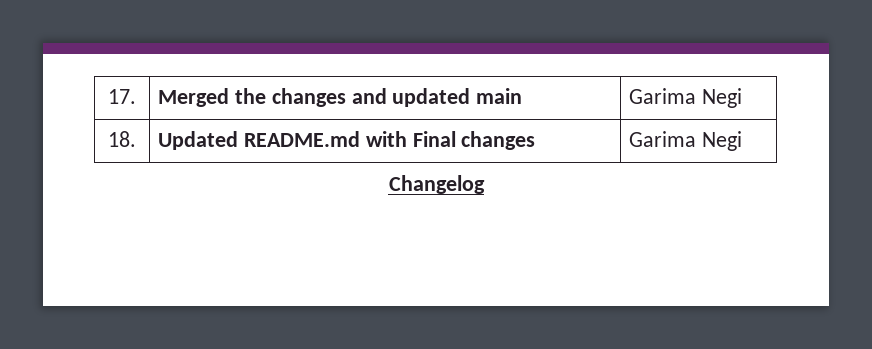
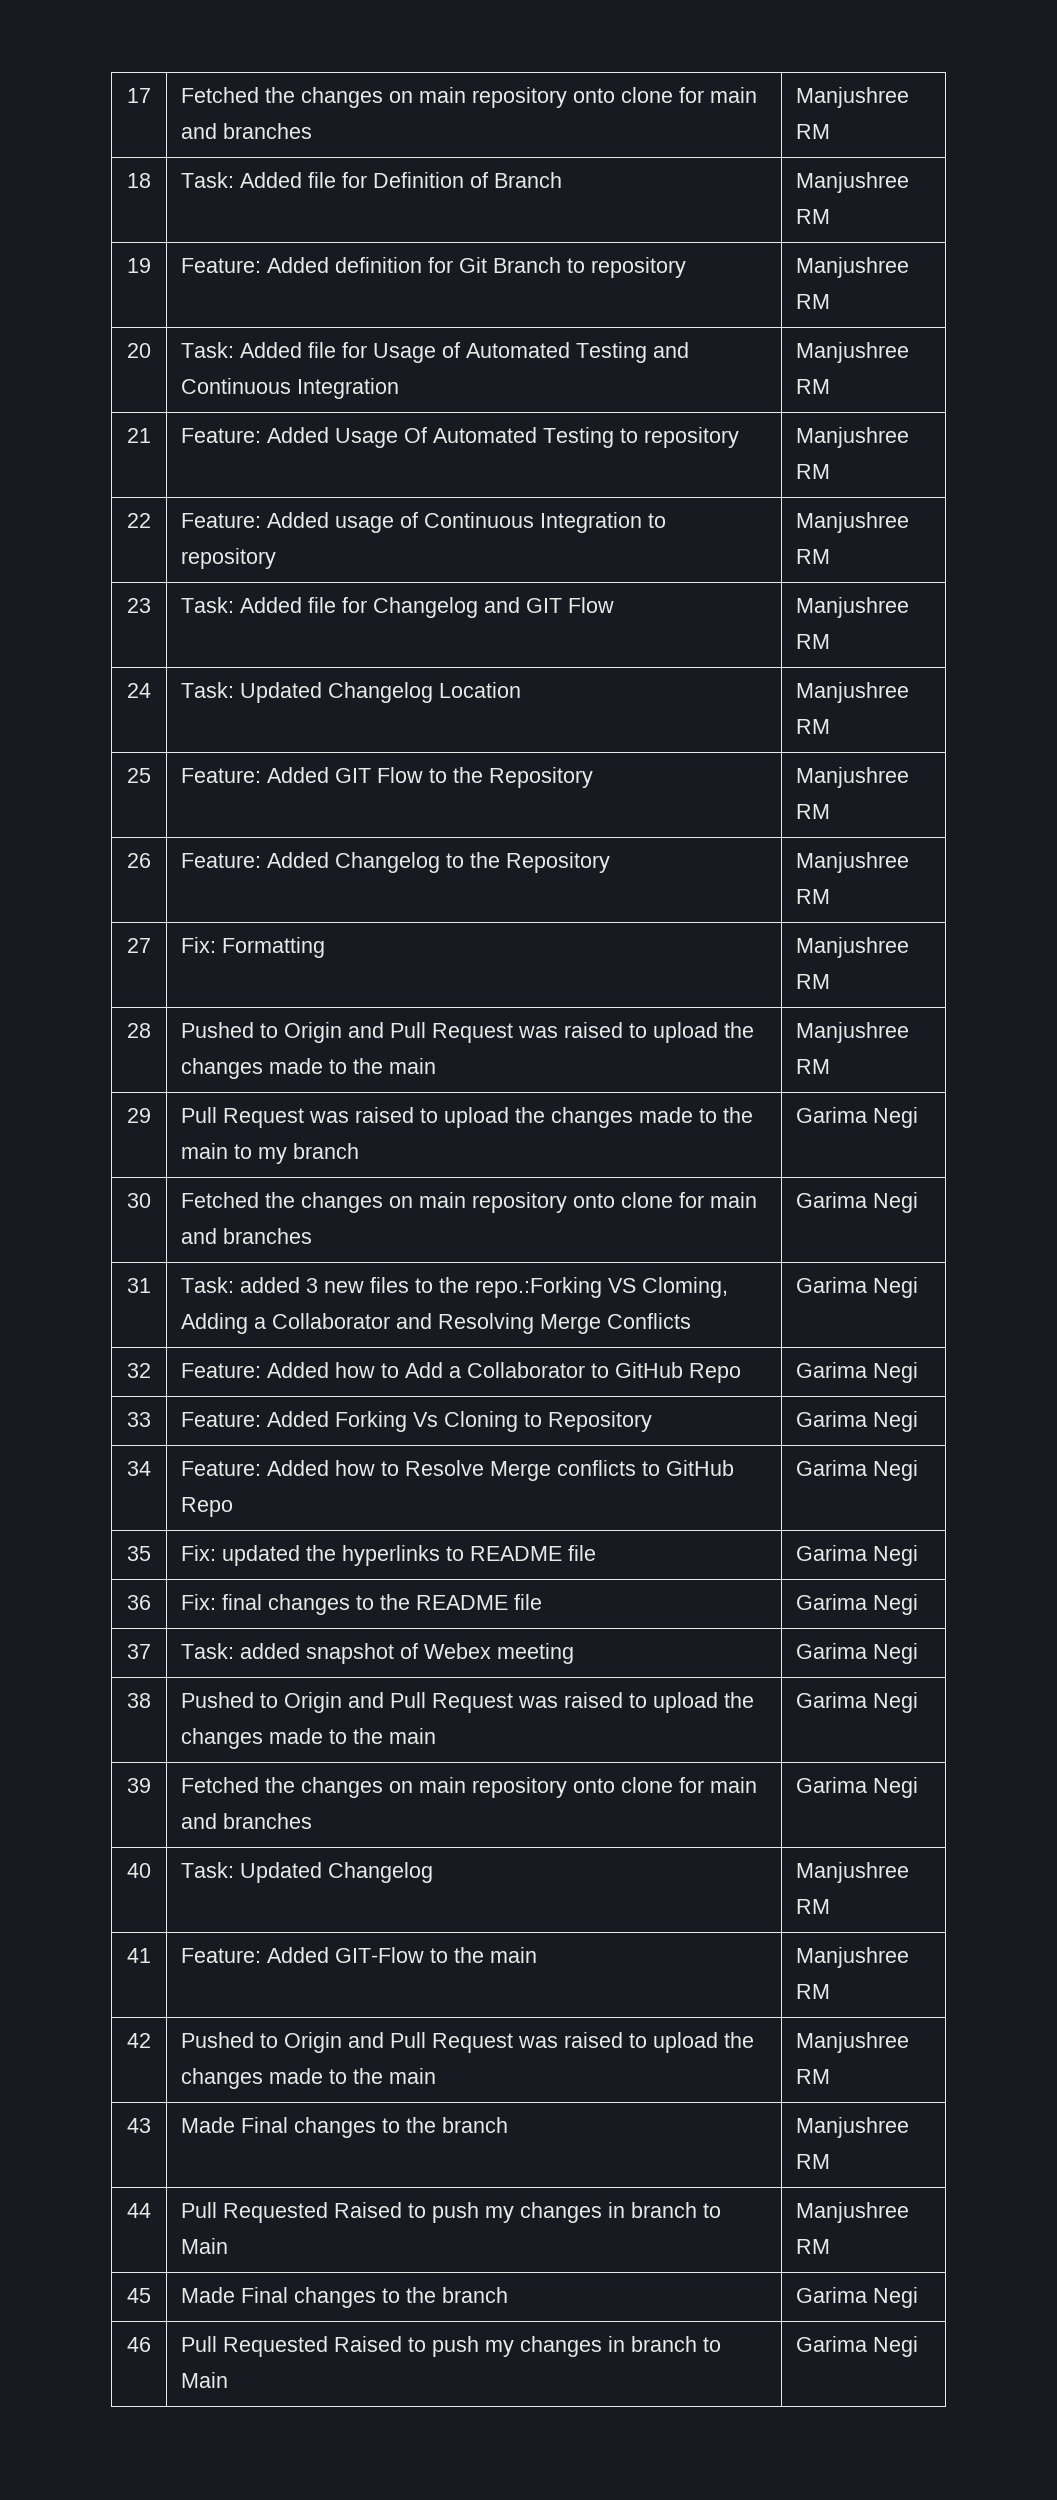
[108,89,136,104] [158,88,523,107] [629,88,742,108] [108,131,136,147] [158,131,536,150] [629,131,742,151] [388,175,485,194] 17. | Merged the changes and updated main | Garima Negi // 18. | Updated README.md with Final changes | Garima Negi // Changelog -> [127,88,151,103] [181,87,758,108] [181,123,313,139] [796,87,910,108] [796,124,831,139] [127,173,151,188] [181,172,563,188] [796,172,910,193] [796,209,831,224] [127,258,151,273] [181,257,687,278] [796,257,910,278] [796,294,831,309] [127,343,151,358] [181,342,690,363] [181,378,400,399] [796,342,910,363] [796,379,831,394] [127,428,151,443] [181,427,740,448] [796,427,910,448] [796,464,831,479] [127,513,151,528] [181,512,667,533] [181,548,277,569] [796,512,910,533] [796,549,831,564] [127,598,151,613] [181,597,615,618] [796,597,910,618] [796,634,831,649] [127,683,151,698] [181,682,522,703] [796,682,910,703] [796,719,831,734] [127,768,151,783] [181,767,594,788] [796,767,910,788] [796,804,831,819] [127,853,151,868] [181,852,611,873] [796,852,910,873] [796,889,831,904] [127,938,151,953] [181,937,326,958] [796,937,910,958] [796,974,831,989] [127,1023,151,1038] [181,1022,755,1043] [181,1058,437,1079] [796,1022,910,1043] [796,1059,831,1074] [127,1108,151,1123] [181,1107,754,1128] [181,1143,360,1164] [796,1107,919,1128] [127,1193,151,1208] [181,1192,758,1213] [181,1228,313,1244] [796,1192,919,1213] [127,1278,151,1293] [181,1277,729,1298] [181,1313,692,1334] [796,1277,919,1298] [127,1363,151,1378] [181,1362,742,1383] [796,1362,919,1383] [127,1412,151,1427] [181,1411,653,1432] [796,1411,919,1432] [127,1461,151,1476] [181,1460,735,1481] [181,1497,234,1517] [796,1460,919,1481] [127,1546,151,1561] [181,1545,597,1566] [796,1545,919,1566] [127,1595,151,1610] [181,1594,543,1615] [796,1594,919,1615] [127,1644,151,1659] [181,1643,575,1664] [796,1643,919,1664] [127,1693,151,1708] [181,1692,755,1713] [181,1728,437,1749] [796,1692,919,1713] [127,1778,151,1793] [181,1777,758,1798] [181,1813,313,1829] [796,1777,919,1798] [127,1863,151,1878] [181,1862,434,1883] [796,1862,910,1883] [796,1899,831,1914] [127,1948,151,1963] [181,1947,538,1963] [796,1947,910,1968] [796,1984,831,1999] [127,2033,151,2048] [181,2032,755,2053] [181,2068,437,2089] [796,2032,910,2053] [796,2069,831,2084] [127,2118,151,2133] [181,2117,509,2138] [796,2117,910,2138] [796,2154,831,2169] [127,2203,151,2218] [181,2202,722,2223] [181,2238,229,2254] [796,2202,910,2223] [796,2239,831,2254] [127,2288,151,2303] [181,2287,509,2308] [796,2287,919,2308] [127,2337,151,2352] [181,2336,722,2357] [181,2372,229,2388] [796,2336,919,2357] 17 | Fetched the changes on main repository onto clone for main and branches | Manjushree RM // 18 | Task: Added file for Definition of Branch | Manjushree RM // 19 | Feature: Added definition for Git Branch to repository | Manjushree RM // 20 | Task: Added file for Usage of Automated Testing and Continuous Integration | Manjushree RM // 21 | Feature: Added Usage Of Automated Testing to repository | Manjushree RM // 22 | Feature: Added usage of Continuous Integration to repository | Manjushree RM // 23 | Task: Added file for Changelog and GIT Flow | Manjushree RM // 24 | Task: Updated Changelog Location | Manjushree RM // 25 | Feature: Added GIT Flow to the Repository | Manjushree RM // 26 | Feature: Added Changelog to the Repository | Manjushree RM // 27 | Fix: Formatting | Manjushree RM // 28 | Pushed to Origin and Pull Request was raised to upload the changes made to the main | Manjushree RM // 29 | Pull Request was raised to upload the changes made to the main to my branch | Garima Negi // 30 | Fetched the changes on main repository onto clone for main and branches | Garima Negi // 31 | Task: added 3 new files to the repo.:Forking VS Cloming, Adding a Collaborator and Resolving Merge Conflicts | Garima Negi // 32 | Feature: Added how to Add a Collaborator to GitHub Repo | Garima Negi // 33 | Feature: Added Forking Vs Cloning to Repository | Garima Negi // 34 | Feature: Added how to Resolve Merge conflicts to GitHub Repo | Garima Negi // 35 | Fix: updated the hyperlinks to README file | Garima Negi // 36 | Fix: final changes to the README file | Garima Negi // 37 | Task: added snapshot of Webex meeting | Garima Negi // 38 | Pushed to Origin and Pull Request was raised to upload the changes made to the main | Garima Negi // 39 | Fetched the changes on main repository onto clone for main and branches | Garima Negi // 40 | Task: Updated Changelog | Manjushree RM // 41 | Feature: Added GIT-Flow to the main | Manjushree RM // 42 | Pushed to Origin and Pull Request was raised to upload the changes made to the main | Manjushree RM // 43 | Made Final changes to the branch | Manjushree RM // 44 | Pull Requested Raised to push my changes in branch to Main | Manjushree RM // 45 | Made Final changes to the branch | Garima Negi // 46 | Pull Requested Raised to push my changes in branch to Main | Garima Negi

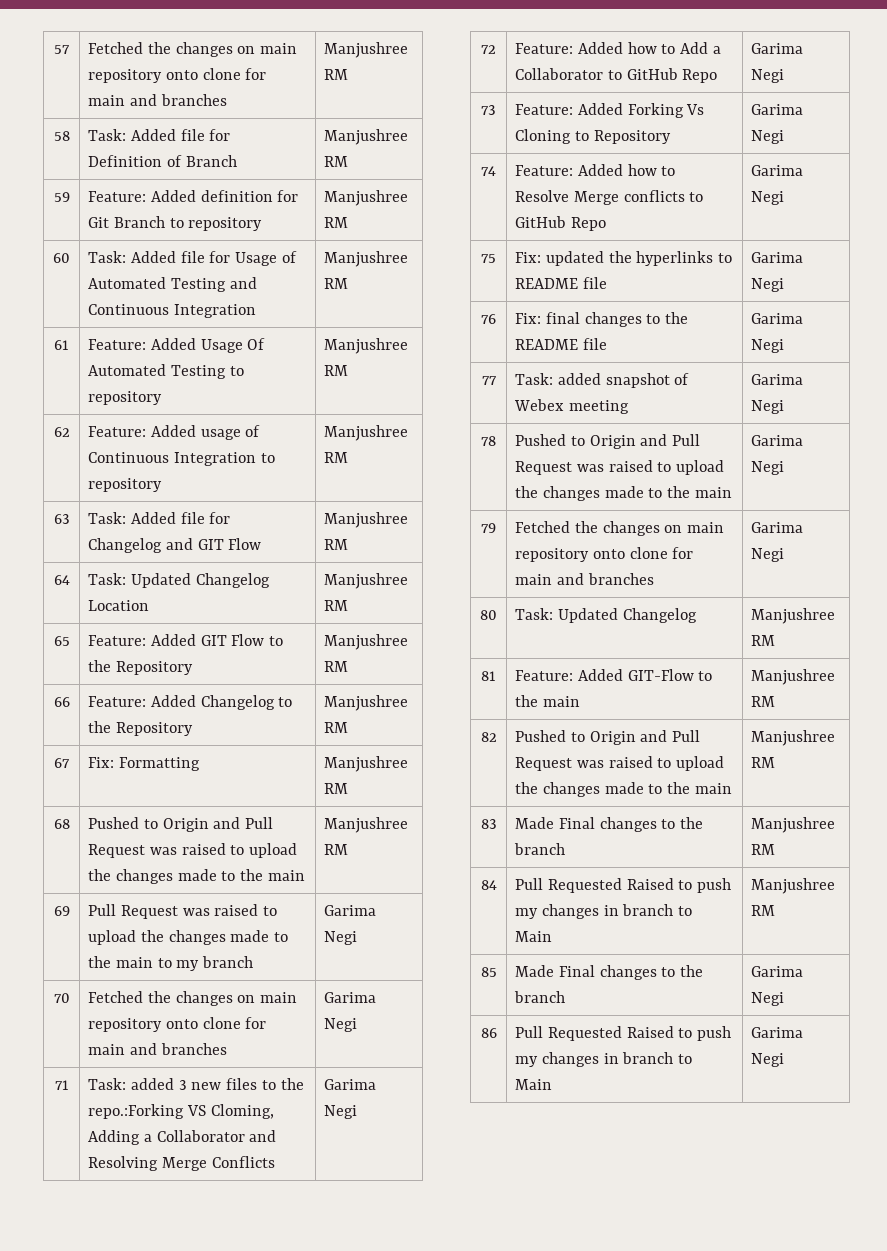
[127,88,151,103] 17 -> [54,45,70,54] 57
[127,173,151,188] 18 -> [53,131,70,141] 58
[127,258,151,273] 19 -> [53,192,70,202] 59
[127,343,151,358] 20 -> [53,253,70,263] 60
[127,428,151,443] 21 -> [54,340,69,350] 61
[127,513,151,528] 22 -> [53,427,70,437] 62
[127,598,151,613] 23 -> [53,514,70,524] 63
[127,683,151,698] 24 -> [53,575,70,585] 64
[127,768,151,783] 25 -> [53,636,70,646] 65
[127,853,151,868] 26 -> [53,697,70,707] 66
[127,938,151,953] 27 -> [54,758,70,768] 67
[127,1023,151,1038] 28 -> [53,819,70,829] 68
[127,1108,151,1123] 29 -> [53,906,70,916] 69
[127,1193,151,1208] 30 -> [53,993,70,1003] 70
[127,1278,151,1293] 31 -> [54,1080,69,1090] 71
[127,1363,151,1378] 32 -> [481,45,496,54] 72
[127,1412,151,1427] 33 -> [481,105,496,115] 73
[127,1461,151,1476] 34 -> [481,166,496,176] 74
[127,1546,151,1561] 35 -> [481,254,496,263] 75
[127,1595,151,1610] 36 -> [481,314,496,324] 76
[127,1644,151,1659] 37 -> [481,376,497,385] 77
[127,1693,151,1708] 38 -> [481,436,496,446] 78
[127,1778,151,1793] 39 -> [481,523,496,533] 79
[127,1863,151,1878] 40 -> [480,610,497,620] 80
[127,1948,151,1963] 41 -> [481,671,496,681] 81
[127,2033,151,2048] 42 -> [480,732,497,742] 82
[127,2118,151,2133] 43 -> [480,819,497,829] 83
[127,2203,151,2218] 44 -> [480,880,497,890] 84
[127,2288,151,2303] 45 -> [480,967,497,977] 85
[127,2337,151,2352] 46 -> [480,1028,497,1038] 86

